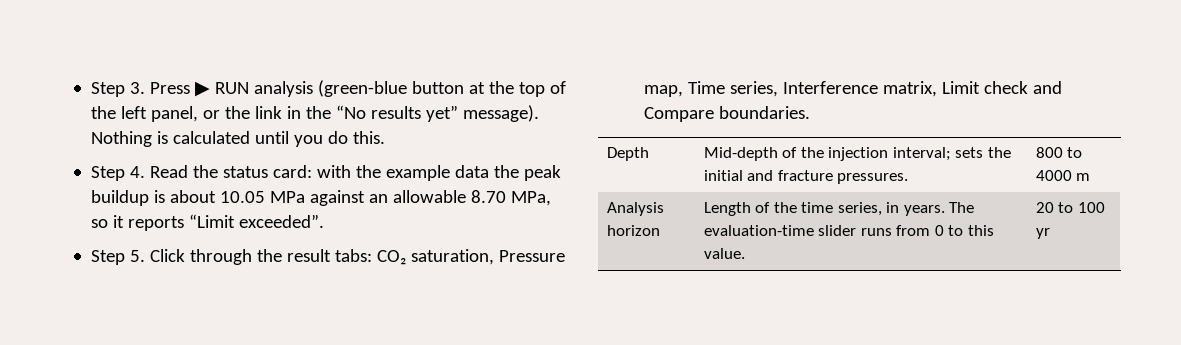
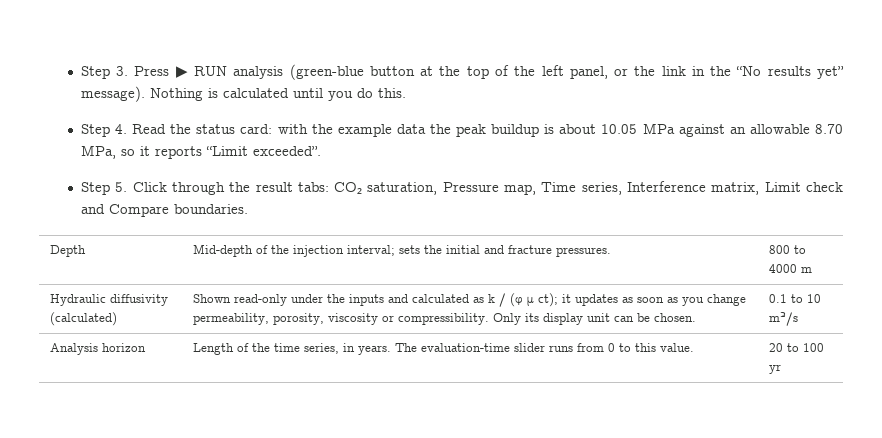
(1091, 177) none -> [49,294,168,306] [49,312,117,326] [192,293,746,307] [192,313,696,325] [768,294,821,303] [768,312,798,326] // Hydraulic diffusivity (calculated) | Shown read-only under the inputs and calculated as k / (φ μ ct); it updates as soon as you change permeability, porosity, viscosity or compressibility. Only its display unit can be chosen. | 0.1 to 10 m²/s

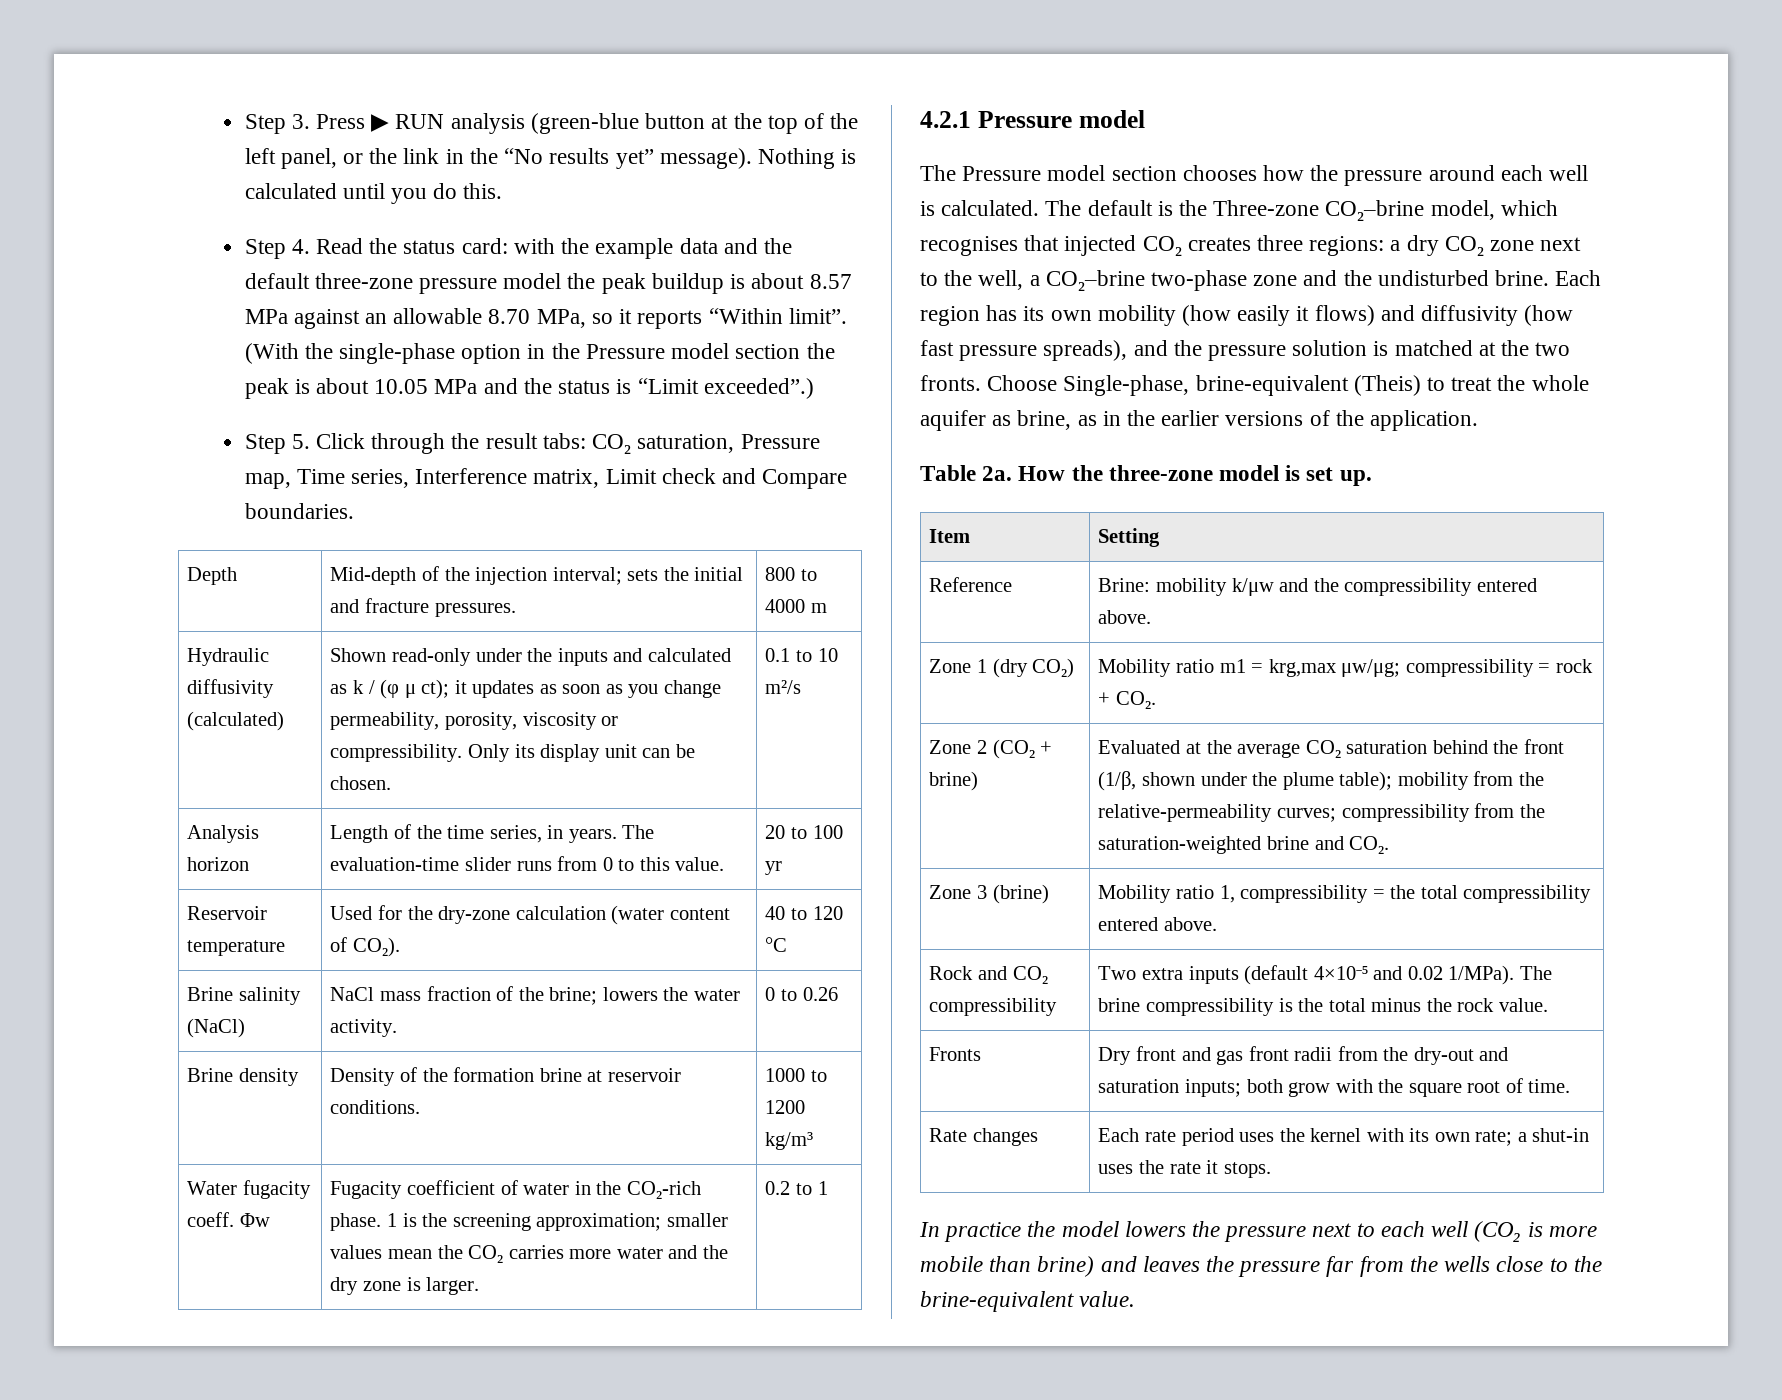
(426, 129) none -> [723,238,792,254] [244,273,562,294] and the default three-zone pressure model
[601,124,638,134] 10.05 -> [809,274,852,289] 8.57
[205,146,321,156] “Limit exceeded”. -> [708,308,847,324] [244,343,835,364] [244,378,814,399] “Within limit”. (With the single-phase option in the Pressure model section the peak is about 10.05 MPa and the status is “Limit exceeded”.)
(781, 369) none -> [187,906,268,920] [187,940,286,956] [330,905,730,925] [330,937,401,957] [765,906,843,920] [765,937,788,952] [187,987,302,1005] [187,1018,246,1038] [330,986,740,1005] [330,1019,398,1037] [765,987,838,1001] [187,1068,300,1086] [330,1067,681,1086] [330,1100,421,1114] [765,1068,828,1082] [765,1100,806,1114] [765,1132,814,1150] [187,1180,312,1199] [187,1212,271,1227] [330,1180,701,1199] [330,1213,728,1231] [330,1245,728,1263] [330,1277,480,1295] [765,1181,828,1195] [920,110,1145,128] [920,165,1589,186] [920,200,1558,221] [920,235,1582,256] [920,270,1602,291] [920,305,1574,326] [920,340,1571,361] [920,375,1589,396] [920,410,1479,431] [920,465,1372,486] [929,529,971,543] [1098,528,1161,547] [929,577,1013,592] [1098,578,1537,596] [1098,610,1152,624] [929,658,1075,678] [1098,659,1593,677] [1098,691,1157,709] [929,739,1053,759] [929,771,979,791] [1098,739,1564,758] [1098,771,1544,791] [1098,803,1545,822] [1098,836,1390,854] [929,884,1049,904] [1098,885,1592,903] [1098,917,1218,931] [929,966,1048,984] [929,998,1058,1016] [1098,965,1552,985] [1098,998,1548,1016] [929,1047,982,1061] [1098,1046,1509,1065] [1098,1078,1571,1097] [929,1128,1039,1146] [1098,1128,1590,1146] [1098,1160,1271,1178] [919,1221,1597,1242] [920,1256,1602,1277] [920,1291,1136,1312] // Reservoir temperature | Used for the dry-zone calculation (water content of CO₂). | 40 to 120 °C // Brine salinity (NaCl) | NaCl mass fraction of the brine; lowers the water activity. | 0 to 0.26 // Brine density | Density of the formation brine at reservoir conditions. | 1000 to 1200 kg/m³ // Water fugacity coeff. Φw | Fugacity coefficient of water in the CO₂-rich phase. 1 is the screening approximation; smaller values mean the CO₂ carries more water and the dry zone is larger. | 0.2 to 1 // 4.2.1 Pressure model // The Pressure model section chooses how the pressure around each well is calculated. The default is the Three-zone CO₂–brine model, which recognises that injected CO₂ creates three regions: a dry CO₂ zone next to the well, a CO₂–brine two-phase zone and the undisturbed brine. Each region has its own mobility (how easily it flows) and diffusivity (how fast pressure spreads), and the pressure solution is matched at the two fronts. Choose Single-phase, brine-equivalent (Theis) to treat the whole aquifer as brine, as in the earlier versions of the application. // Table 2a. How the three-zone model is set up. // Item | Setting // Reference | Brine: mobility k/μw and the compressibility entered above. // Zone 1 (dry CO₂) | Mobility ratio m1 = krg,max μw/μg; compressibility = rock + CO₂. // Zone 2 (CO₂ + brine) | Evaluated at the average CO₂ saturation behind the front (1/β, shown under the plume table); mobility from the relative-permeability curves; compressibility from the saturation-weighted brine and CO₂. // Zone 3 (brine) | Mobility ratio 1, compressibility = the total compressibility entered above. // Rock and CO₂ compressibility | Two extra inputs (default 4×10⁻⁵ and 0.02 1/MPa). The brine compressibility is the total minus the rock value. // Fronts | Dry front and gas front radii from the dry-out and saturation inputs; both grow with the square root of time. // Rate changes | Each rate period uses the kernel with its own rate; a shut-in uses the rate it stops. // In practice the model lowers the pressure next to each well (CO₂ is more mobile than brine) and leaves the pressure far from the wells close to the brine-equivalent value.

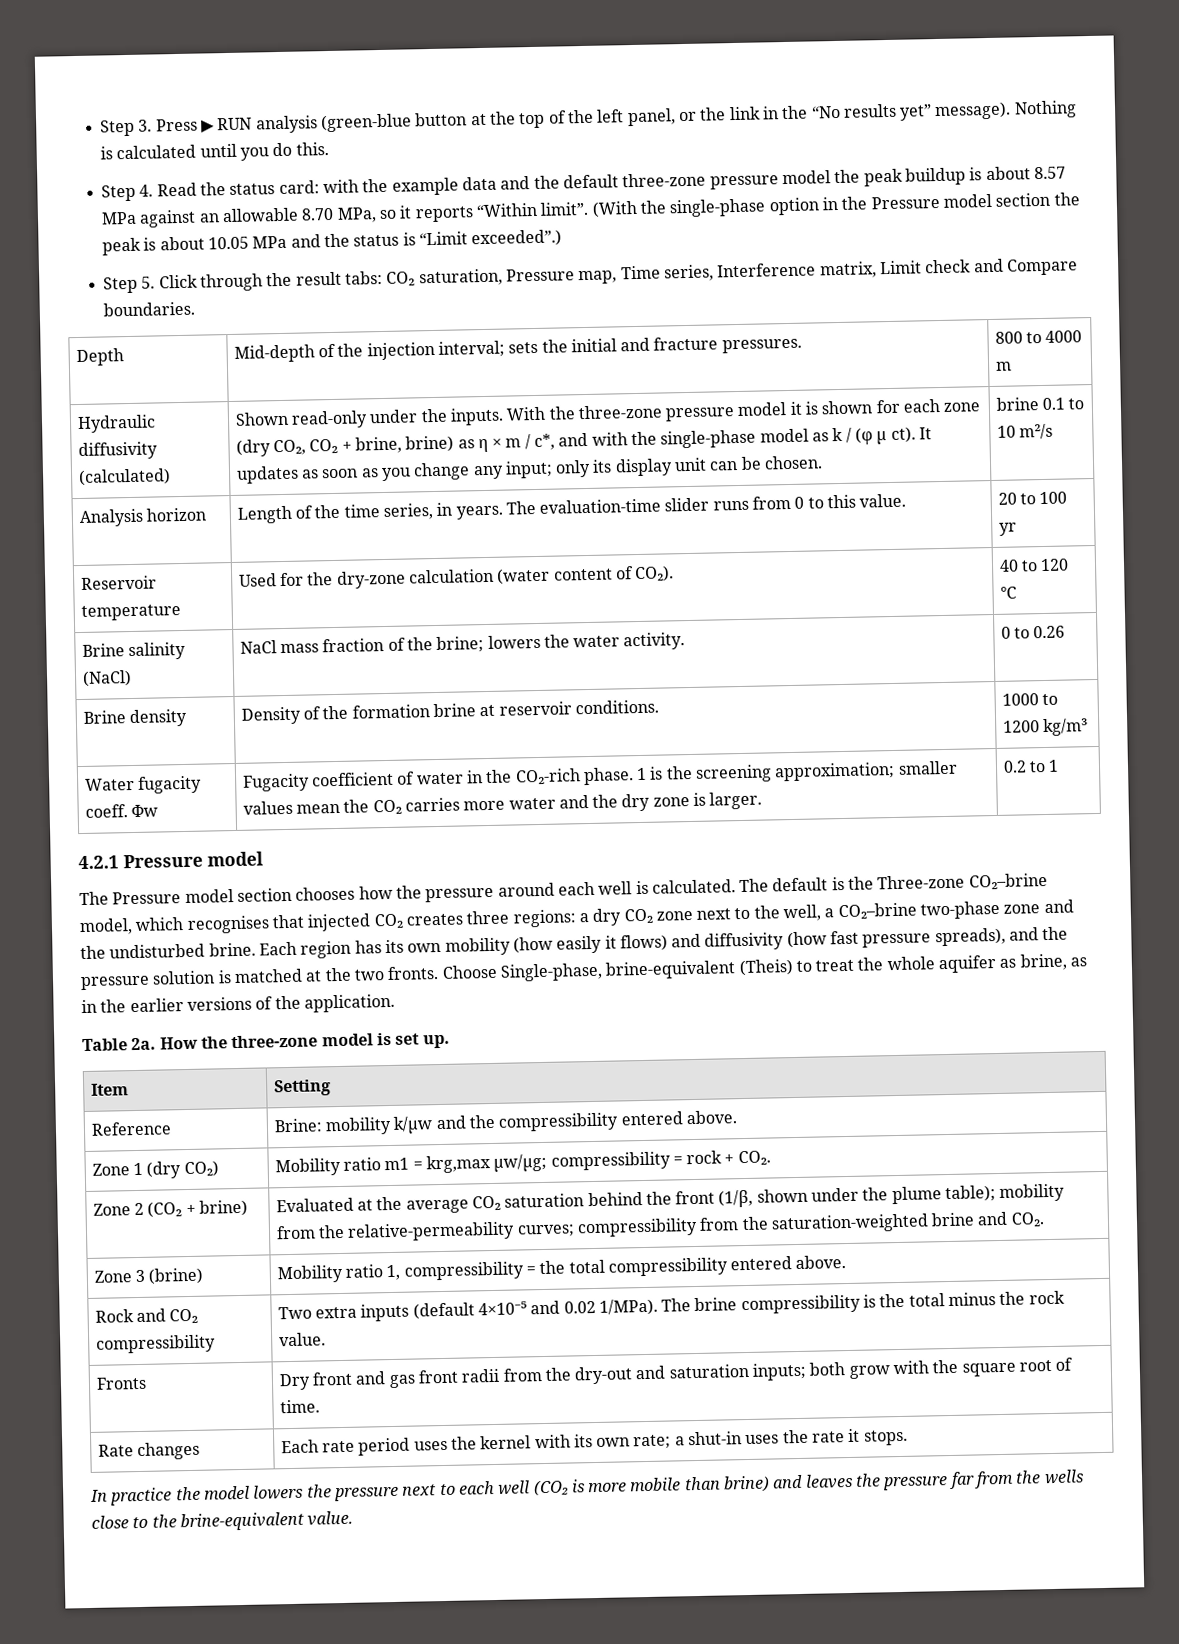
[557,648,731,666] inputs and calculated -> [449,398,981,426] [235,428,809,457] inputs. With the three-zone pressure model it is shown for each zone (dry CO₂, CO₂ + brine, brine) as η × m / c*, and with the single-phase model
[421,679,467,699] ct); it -> [890,426,932,443] ct). It
[330,712,619,730] [330,744,511,762] permeability, porosity, viscosity or compressibility. Only -> [472,459,592,480] any input; only
(392, 783) none -> [995,397,1039,411] brine

